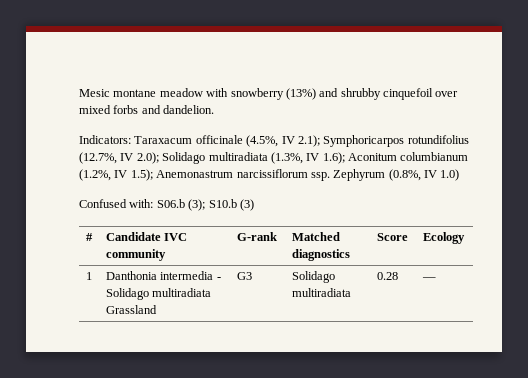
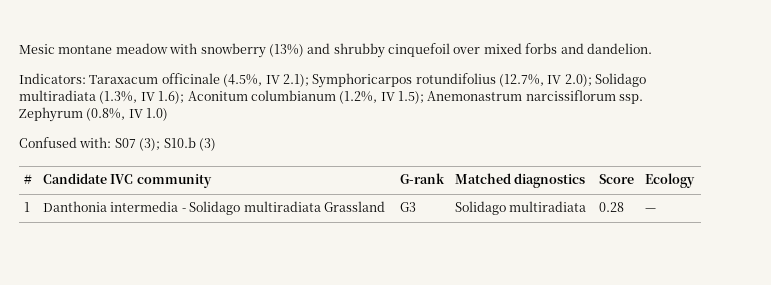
[156,199,185,208] S06.b -> [114,138,136,148] S07

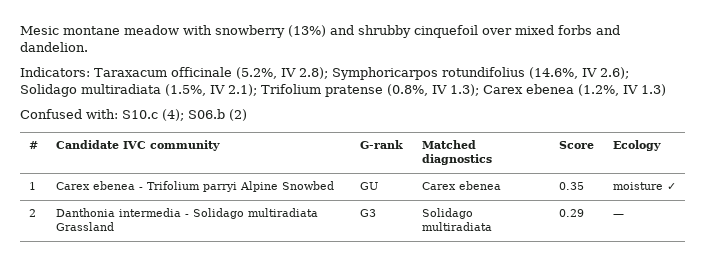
[223,73,647,88] [19,90,644,104] [19,107,169,122] [19,137,216,151] (4.5%, IV 2.1); Symphoricarpos rotundifolius (12.7%, IV 2.0); Solidago multiradiata (1.3%, IV 1.6); Aconitum columbianum (1.2%, IV 1.5); Anemonastrum narcissiflorum ssp. Zephyrum (0.8%, IV 1.0) // Confused with: S07 (3); S10.b (3) -> [236,67,629,80] [20,84,666,97] [20,109,247,121] (5.2%, IV 2.8); Symphoricarpos rotundifolius (14.6%, IV 2.6); Solidago multiradiata (1.5%, IV 2.1); Trifolium pratense (0.8%, IV 1.3); Carex ebenea (1.2%, IV 1.3) // Confused with: S10.c (4); S06.b (2)
(31, 207) none -> [55,181,334,192] [359,182,378,190] [421,181,501,190] [558,182,584,190] [612,182,676,190] [28,209,36,217] | Carex ebenea - Trifolium parryi Alpine Snowbed | GU | Carex ebenea | 0.35 | moisture ✓ // 2
[599,202,625,212] 0.28 -> [558,209,584,217] 0.29

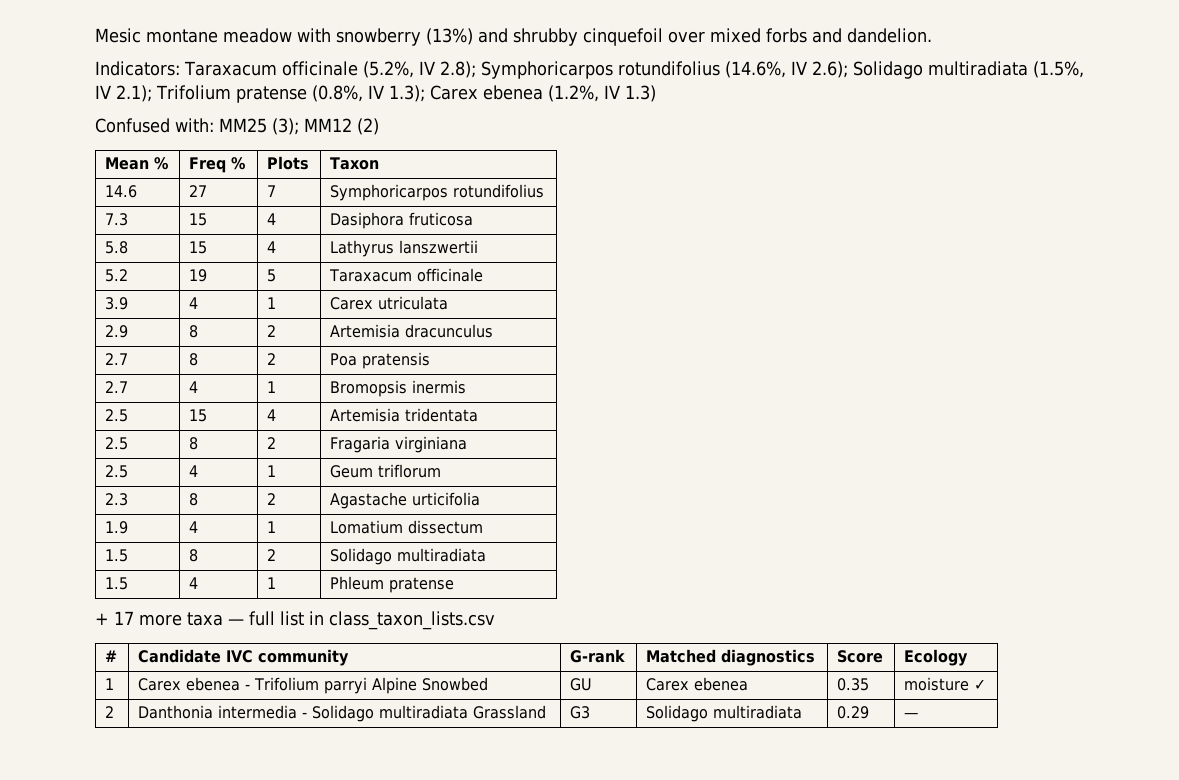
[122,109,247,121] S10.c (4); S06.b (2) -> [219,118,379,135] [105,157,169,170] [189,157,246,173] [267,156,310,170] [330,157,380,170] [105,185,138,198] [189,185,208,197] [267,185,277,197] [330,184,545,201] [105,213,129,226] [189,213,208,226] [267,213,277,225] [330,212,474,229] [105,241,129,254] [189,241,208,254] [267,241,277,253] [330,240,479,257] [105,269,129,282] [189,269,208,282] [267,269,277,282] [329,268,484,282] [105,297,129,310] [189,297,199,309] [267,297,277,309] [330,296,449,310] [105,325,129,338] [189,325,199,338] [267,325,277,337] [330,324,494,338] [105,353,129,365] [189,353,199,366] [267,353,277,365] [330,352,431,369] [105,381,129,393] [189,381,199,393] [267,381,277,393] [330,380,467,397] [105,409,129,422] [189,409,208,422] [267,409,277,421] [330,408,479,422] [105,437,129,450] [189,437,199,450] [267,437,277,449] [330,436,468,453] [105,465,129,478] [189,465,199,477] [267,465,277,477] [330,464,442,478] [105,493,129,506] [189,493,199,506] [267,493,277,505] [330,492,481,509] [105,521,129,534] [189,521,199,533] [267,521,277,533] [330,520,484,534] [105,549,129,562] [189,549,199,562] [267,549,277,561] [330,548,487,565] [105,577,129,590] [189,577,199,589] [267,577,277,589] [330,576,455,593] [95,611,495,630] MM25 (3); MM12 (2) // Mean % | Freq % | Plots | Taxon // 14.6 | 27 | 7 | Symphoricarpos rotundifolius // 7.3 | 15 | 4 | Dasiphora fruticosa // 5.8 | 15 | 4 | Lathyrus lanszwertii // 5.2 | 19 | 5 | Taraxacum officinale // 3.9 | 4 | 1 | Carex utriculata // 2.9 | 8 | 2 | Artemisia dracunculus // 2.7 | 8 | 2 | Poa pratensis // 2.7 | 4 | 1 | Bromopsis inermis // 2.5 | 15 | 4 | Artemisia tridentata // 2.5 | 8 | 2 | Fragaria virginiana // 2.5 | 4 | 1 | Geum triflorum // 2.3 | 8 | 2 | Agastache urticifolia // 1.9 | 4 | 1 | Lomatium dissectum // 1.5 | 8 | 2 | Solidago multiradiata // 1.5 | 4 | 1 | Phleum pratense // + 17 more taxa — full list in class_taxon_lists.csv

